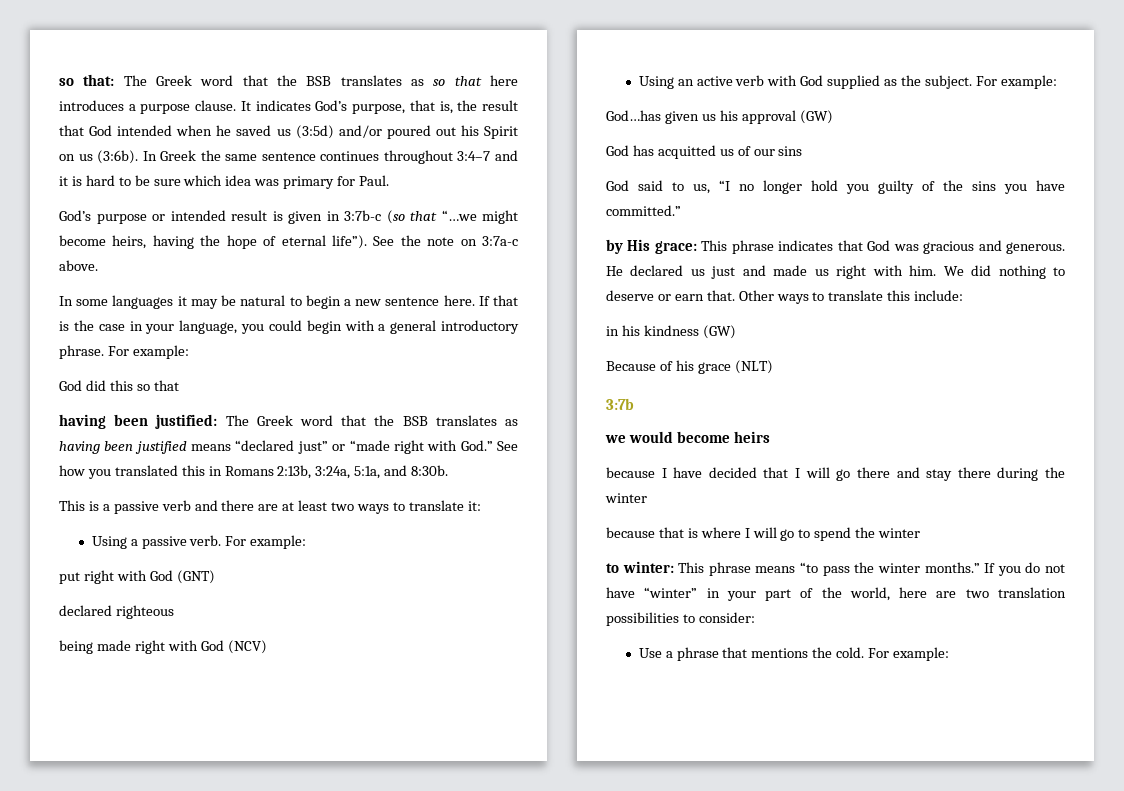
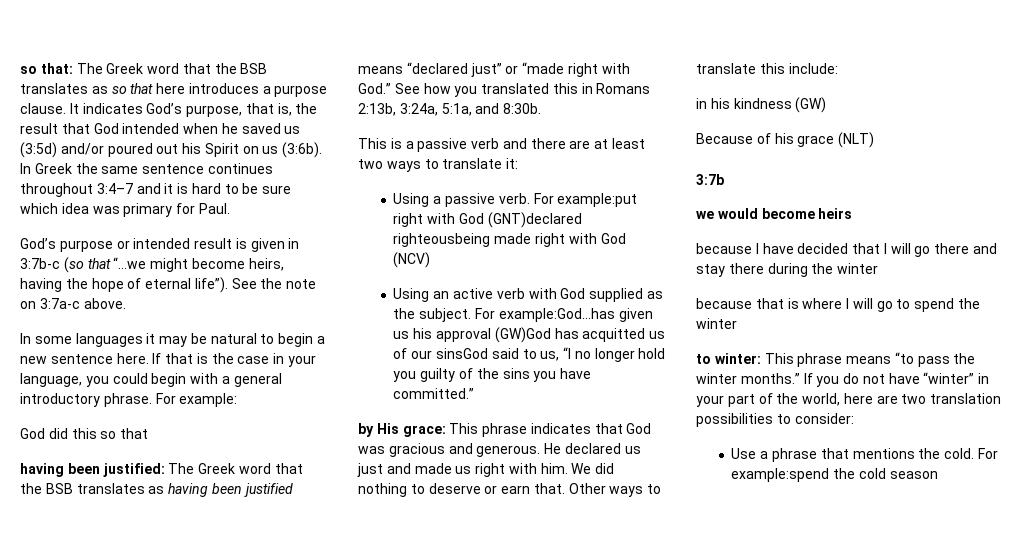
[250,535,307,549] [59,570,215,584] [59,605,174,619] [59,640,93,654] example: // put right with God (GNT) // declared righteous // being -> [557,193,638,207] [393,212,582,228] [393,233,491,247] example:put right with God (GNT)declared righteousbeing
[1000,75,1057,89] [606,110,661,121] example: // God…has -> [498,308,615,322] example:God…has
[799,110,833,124] [606,145,629,156] (GW) // God -> [494,327,551,343] (GW)God
[778,146,803,156] [606,180,629,191] sins // God -> [435,348,488,359] sinsGod
[893,647,950,661] example: -> [731,468,938,482] example:spend the cold season

